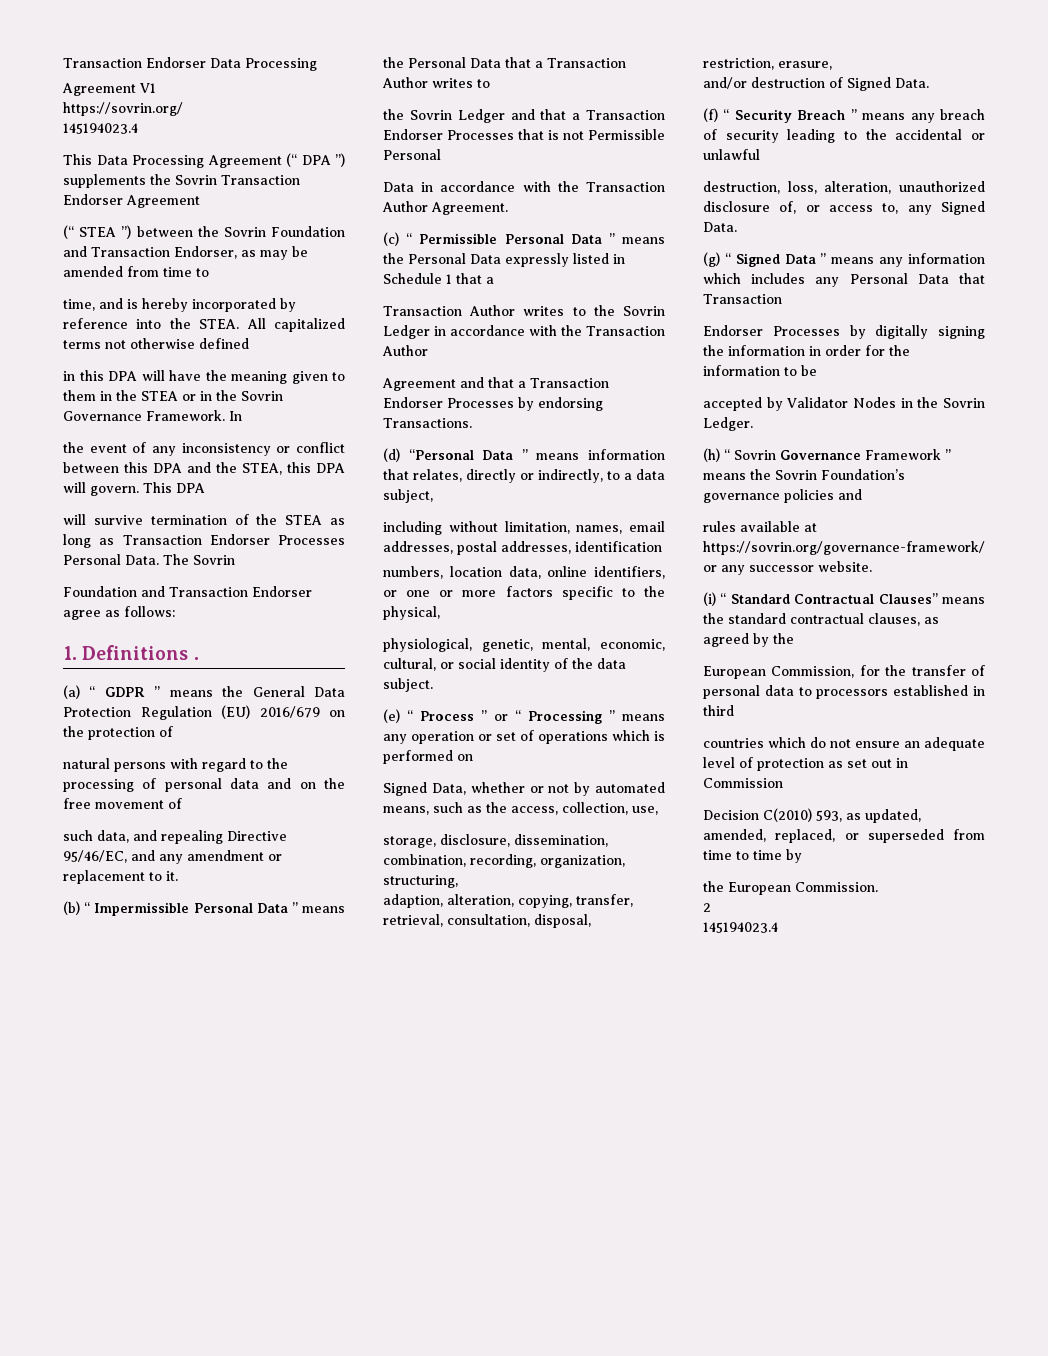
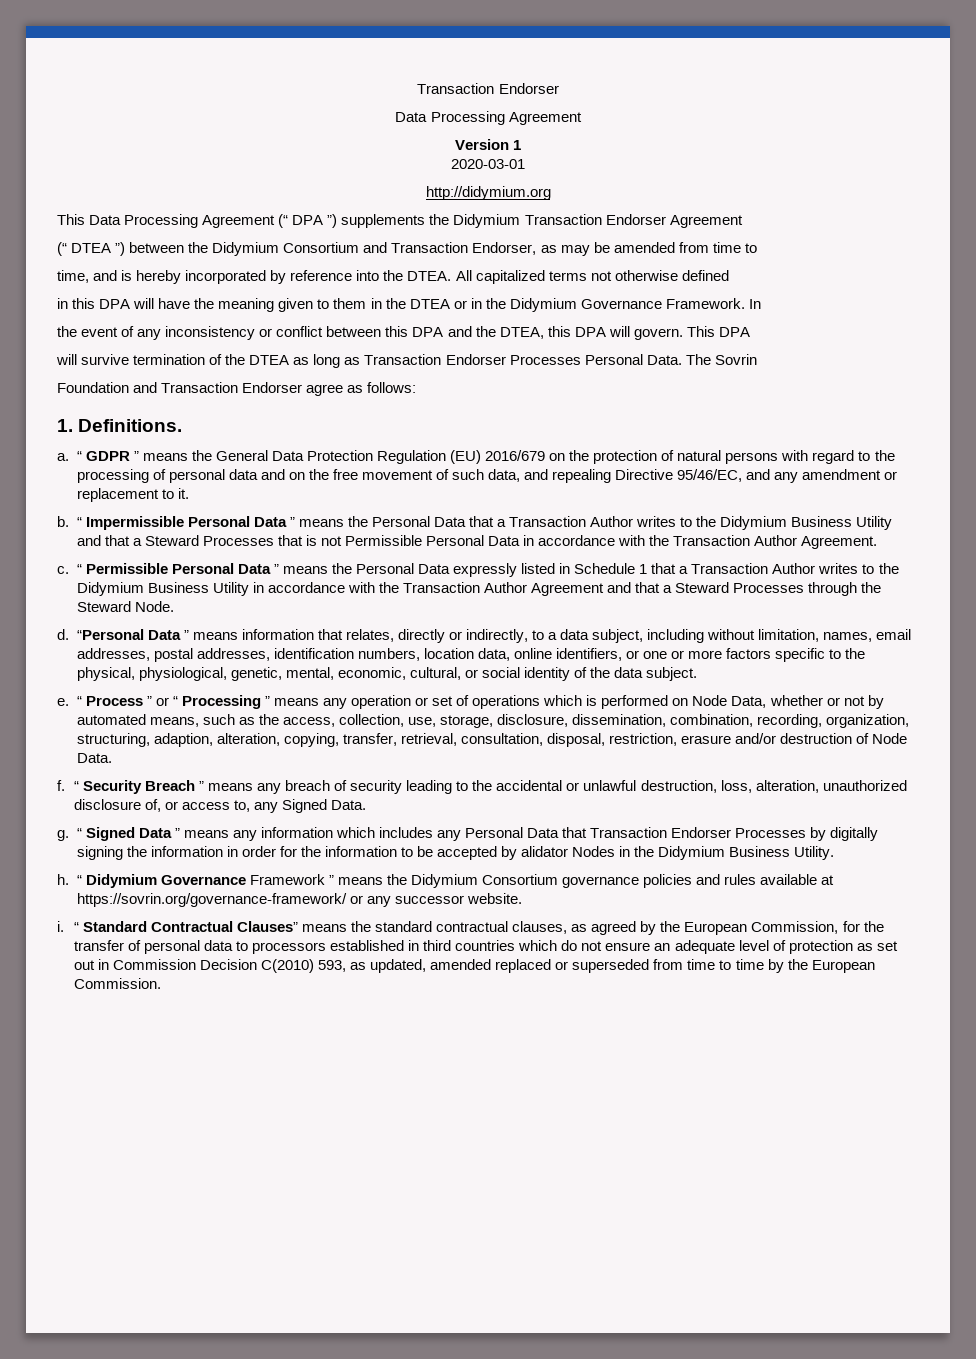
[63,57,317,71] [62,83,156,96] [63,102,183,116] [63,123,138,134] Transaction Endorser Data Processing // Agreement V1 // https://sovrin.org/ // 145194023.4 -> [417,83,559,94] [395,111,582,125] [454,139,522,150] [451,159,525,169] [425,186,551,200] Transaction Endorser // Data Processing Agreement // Version 1 // 2020-03-01 // http://didymium.org
[175,175,217,185] Sovrin -> [453,214,521,228] Didymium
[79,227,117,237] STEA -> [71,243,112,253] DTEA
[223,226,345,237] Sovrin Foundation -> [212,242,360,256] Didymium Consortium
[199,319,240,329] STEA. -> [407,271,452,281] DTEA.
[141,391,178,401] STEA -> [409,299,450,309] DTEA
[241,391,283,401] Sovrin -> [509,298,577,312] Didymium
[242,463,282,475] STEA, -> [499,327,544,339] DTEA,
[285,515,323,525] STEA -> [249,355,290,365] DTEA
[82,645,199,660] [63,685,80,699] Definitions . // (a) -> [78,419,183,432] [57,453,69,461] Definitions. // a.
(173, 731) // -> (675, 455) none
(182, 803) // -> (449, 474) none
[63,901,80,915] (b) -> [57,516,69,527] b.
[383,109,665,123] [383,129,443,140] // the Sovrin Ledger and that a Transaction Endorser -> [696,516,893,530] [76,535,199,546] the Didymium Business Utility and that a Steward
(441, 154) // -> (484, 540) none
[383,232,399,246] (c) -> [57,566,69,574] c.
[383,305,665,316] [383,325,665,339] [382,345,428,356] // Transaction Author writes to the Sovrin Ledger in accordance with the Transaction Author // -> [691,563,899,574] [76,582,527,596] Transaction Author writes to the Didymium Business Utility in accordance with the Transaction Author
[530,378,609,388] [383,397,603,411] [383,418,472,428] [383,448,400,462] Transaction Endorser Processes by endorsing Transactions. // (d) -> [675,582,882,596] [76,601,174,612] [57,629,69,640] Steward Processes through the Steward Node. // d.
(433, 496) // -> (644, 636) none
(662, 546) // -> (354, 653) none
(440, 613) // -> (135, 674) none
[383,709,400,723] (e) -> [57,698,69,706] e.
[383,782,427,796] // Signed -> [692,695,728,706] Node
(658, 810) // -> (436, 722) none
(458, 881) // -> (150, 740) none
[778,61,832,70] erasure, // -> [680,735,731,744] erasure
[847,77,929,91] [703,108,718,122] Signed Data. // (f) -> [872,733,908,744] [76,753,112,763] [57,780,65,791] Node Data. // f.
(760, 154) // -> (637, 785) none
[703,252,720,267] (g) -> [57,830,69,841] g.
(782, 299) // -> (668, 832) none
(817, 370) // -> (433, 851) none
[787,397,849,408] Validator -> [521,846,569,857] alidator
[943,398,985,408] [703,417,753,431] [703,448,776,462] Sovrin Ledger. // (h) “ Sovrin -> [658,846,835,860] [57,874,157,888] Didymium Business Utility. // h. “ Didymium
[775,469,905,480] Sovrin Foundation’s -> [410,874,558,888] Didymium Consortium
(862, 494) // -> (721, 879) none
[703,592,716,606] (i) -> [57,921,64,932] i.
(794, 638) // -> (681, 926) none
(734, 710) // -> (452, 945) none
(783, 783) // -> (196, 964) none
[703,829,836,843] amended, replaced, -> [430,959,552,973] amended replaced
(802, 856) // -> (784, 966) none
[703,903,711,912] [703,922,778,933] // 2 // 145194023.4 -> (161, 983) none

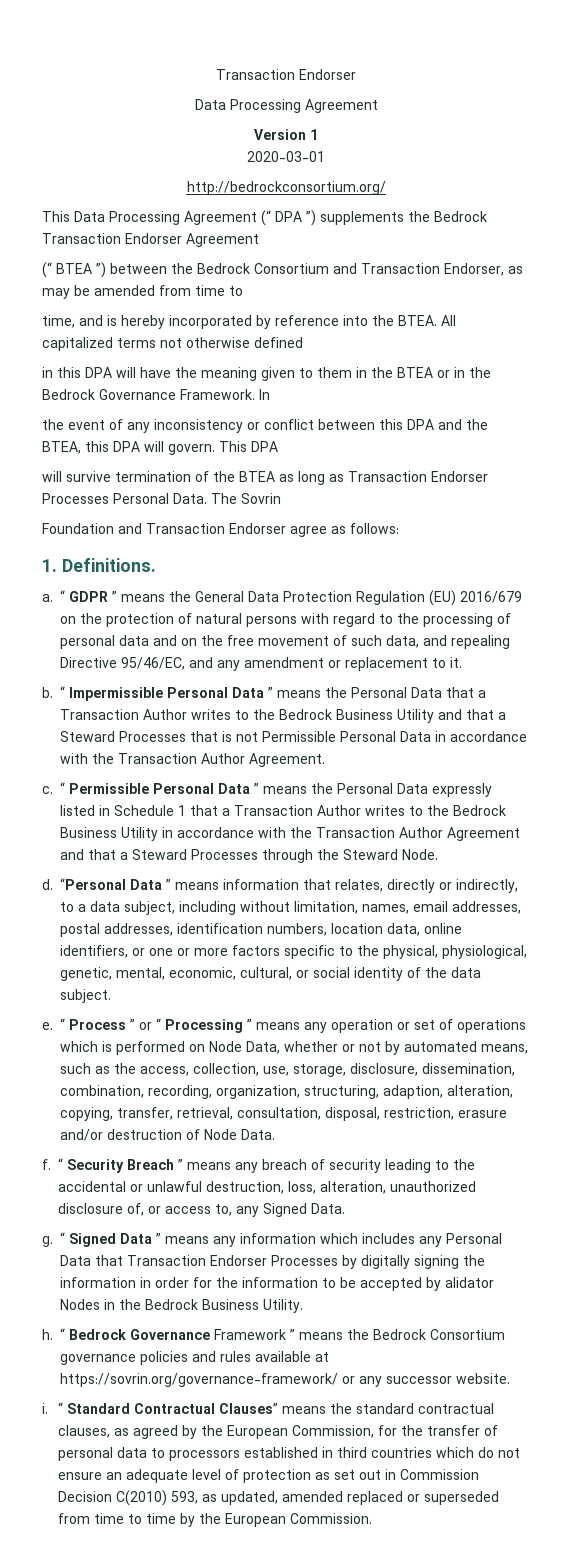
[425,186,551,200] http://didymium.org -> [186,181,386,195] http://bedrockconsortium.org/
[453,214,521,228] Didymium -> [434,211,487,222] Bedrock
[71,243,112,253] DTEA -> [56,263,92,274] BTEA
[212,242,280,256] Didymium -> [197,263,250,274] Bedrock
[407,271,452,281] DTEA. -> [398,315,437,326] BTEA.
[409,299,450,309] DTEA -> [397,367,433,378] BTEA
[509,298,577,312] Didymium -> [42,389,95,400] Bedrock
[499,327,544,339] DTEA, -> [42,441,81,454] BTEA,
[249,355,290,365] DTEA -> [239,471,275,482] BTEA
[720,516,788,530] Didymium -> [279,709,332,720] Bedrock
[76,582,144,596] Didymium -> [453,805,506,816] Bedrock
[658,846,726,860] Didymium -> [145,1299,198,1310] Bedrock
[85,874,157,888] Didymium -> [69,1329,126,1340] Bedrock
[410,874,478,888] Didymium -> [373,1329,426,1340] Bedrock

